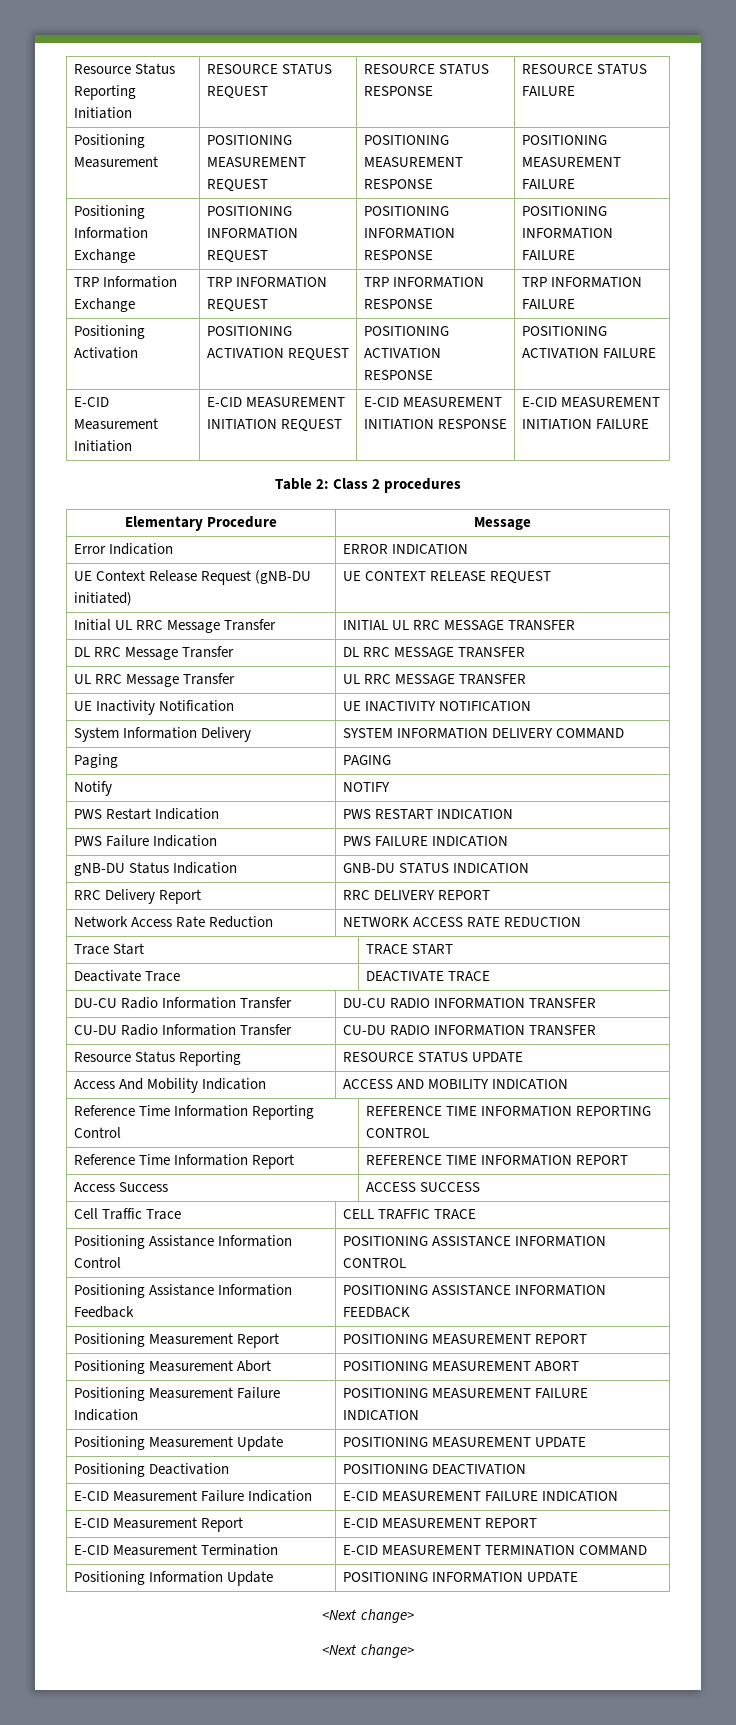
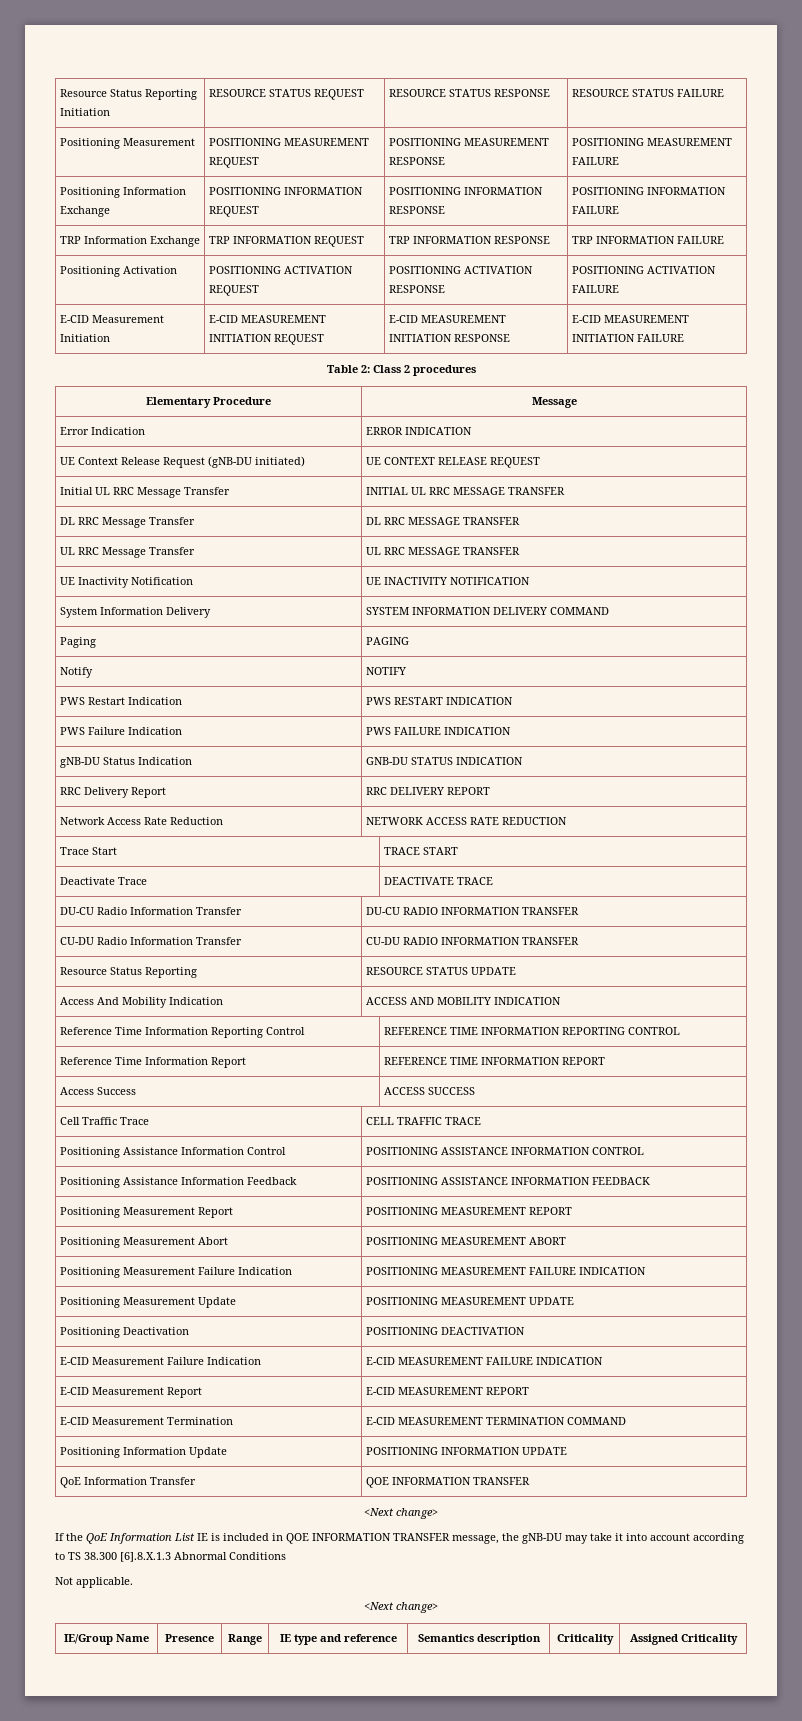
[322,1609,414,1623] [322,1644,414,1658] // <Next change> // <Next change> -> [59,1477,196,1488] [365,1477,530,1488] [364,1508,438,1519] [55,1533,744,1544] [55,1552,286,1562] [55,1577,133,1588] [364,1602,438,1613] [64,1634,149,1645] [165,1634,214,1642] [228,1634,262,1645] [279,1634,397,1645] [417,1634,541,1645] [556,1634,614,1645] [629,1634,738,1645] // QoE Information Transfer | QOE INFORMATION TRANSFER // <Next change> // If the QoE Information List IE is included in QOE INFORMATION TRANSFER message, the gNB-DU may take it into account according to TS 38.300 [6].8.X.1.3 Abnormal Conditions // Not applicable. // <Next change> // IE/Group Name | Presence | Range | IE type and reference | Semantics description | Criticality | Assigned Criticality

